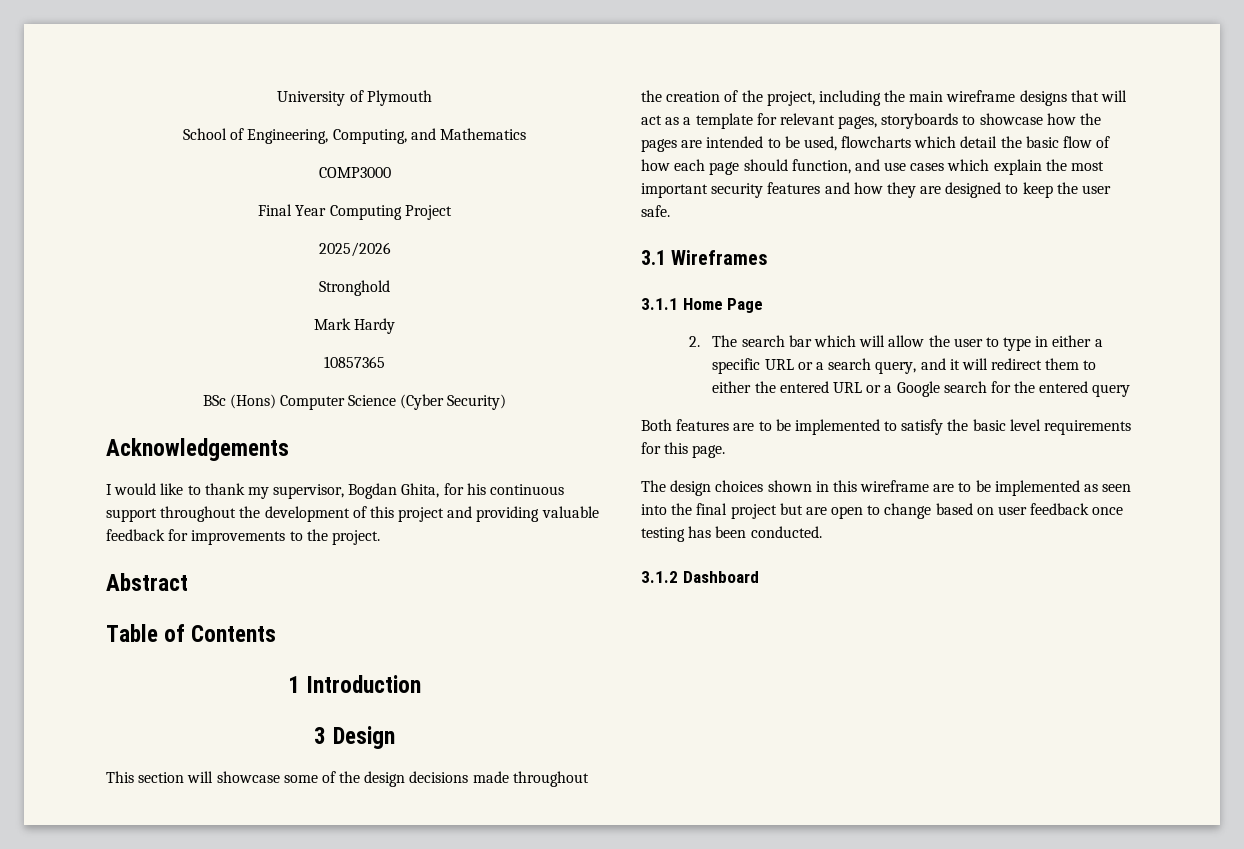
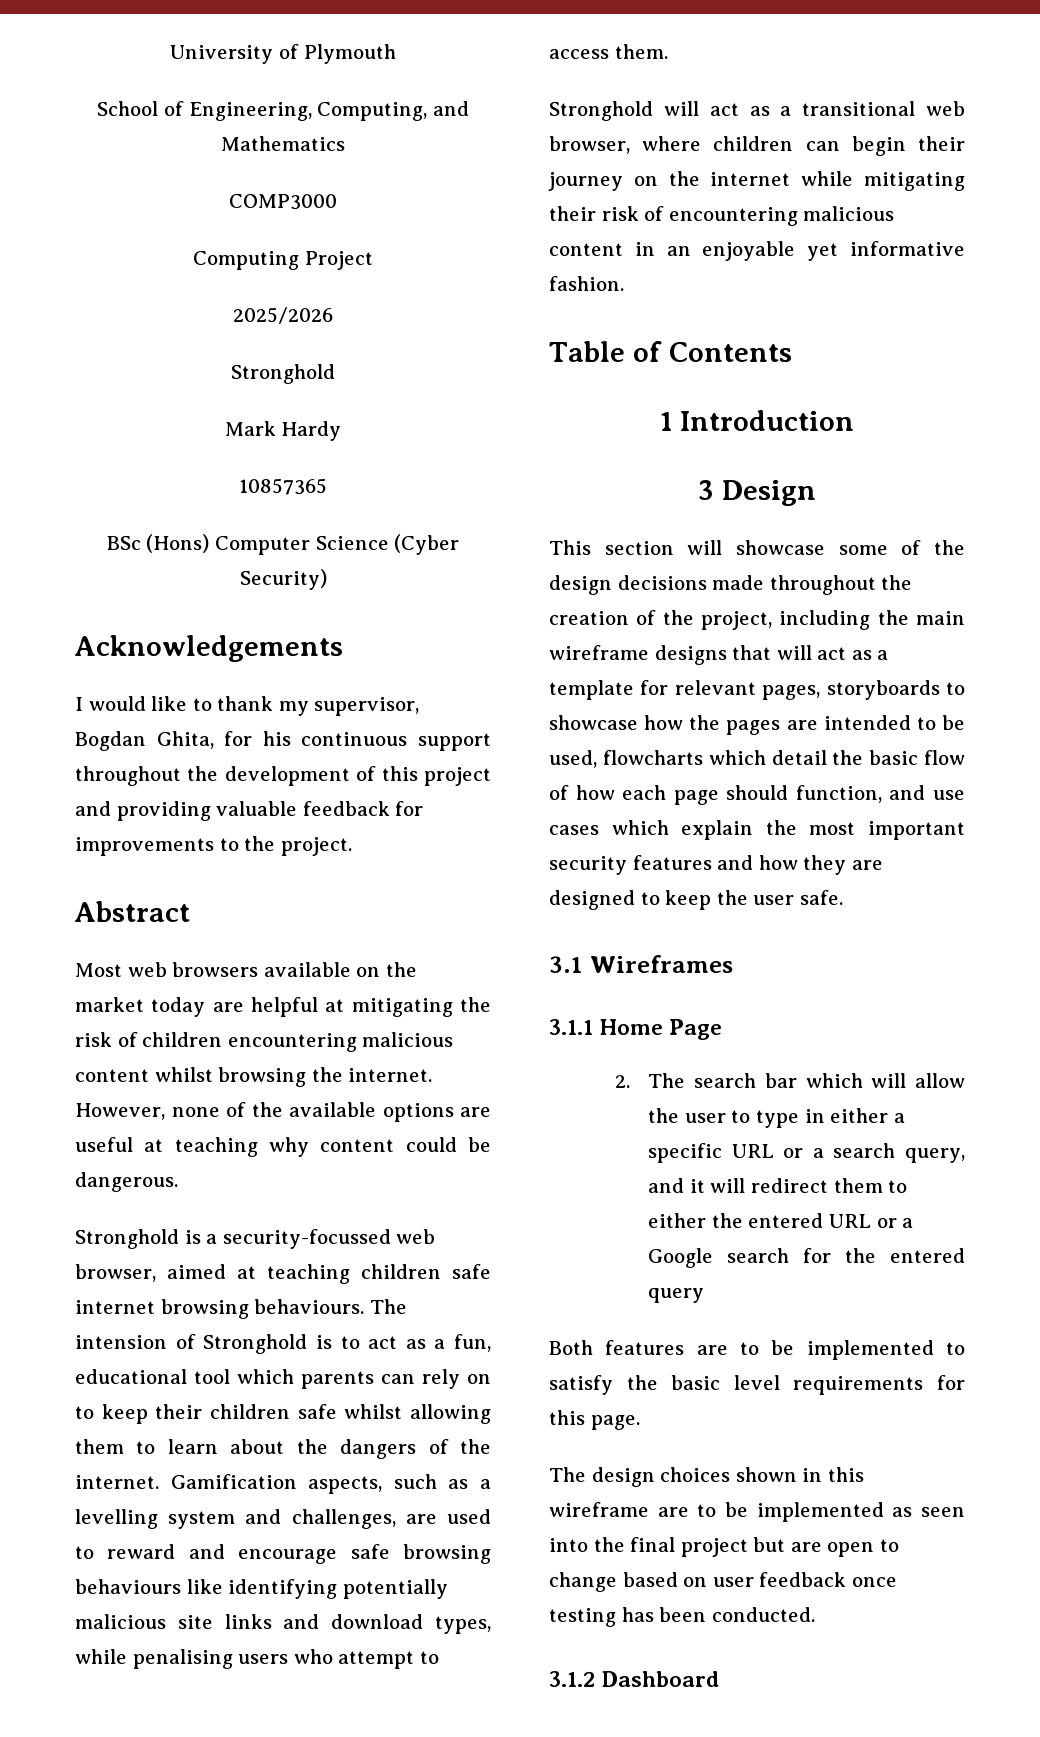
[258,204,327,216] Final Year -> (337, 202) none
(188, 582) none -> [75,962,417,977] [75,997,491,1017] [75,1032,454,1052] [75,1067,433,1087] [75,1102,491,1122] [75,1137,491,1157] [75,1172,178,1192] [75,1229,436,1249] [75,1264,491,1284] [75,1299,407,1319] [75,1334,491,1354] [75,1369,491,1389] [75,1404,491,1424] [75,1439,491,1459] [75,1474,492,1494] [75,1509,491,1529] [75,1544,492,1564] [75,1579,448,1599] [75,1614,492,1634] [75,1649,439,1669] [549,44,668,59] [549,101,965,121] [549,136,965,156] [548,171,965,191] [549,206,895,226] [549,241,965,261] [549,276,624,291] // Most web browsers available on the market today are helpful at mitigating the risk of children encountering malicious content whilst browsing the internet. However, none of the available options are useful at teaching why content could be dangerous. // Stronghold is a security-focussed web browser, aimed at teaching children safe internet browsing behaviours. The intension of Stronghold is to act as a fun, educational tool which parents can rely on to keep their children safe whilst allowing them to learn about the dangers of the internet. Gamification aspects, such as a levelling system and challenges, are used to reward and encourage safe browsing behaviours like identifying potentially malicious site links and download types, while penalising users who attempt to access them. // Stronghold will act as a transitional web browser, where children can begin their journey on the internet while mitigating their risk of encountering malicious content in an enjoyable yet informative fashion.

